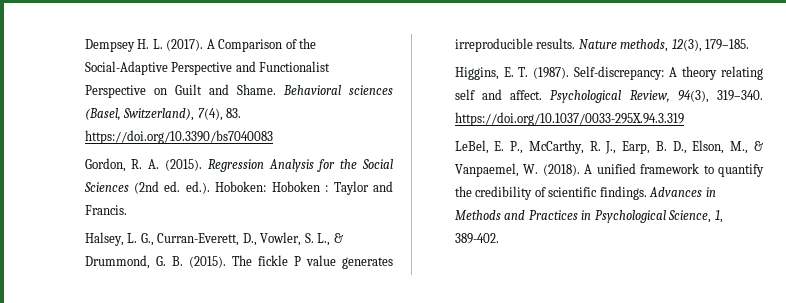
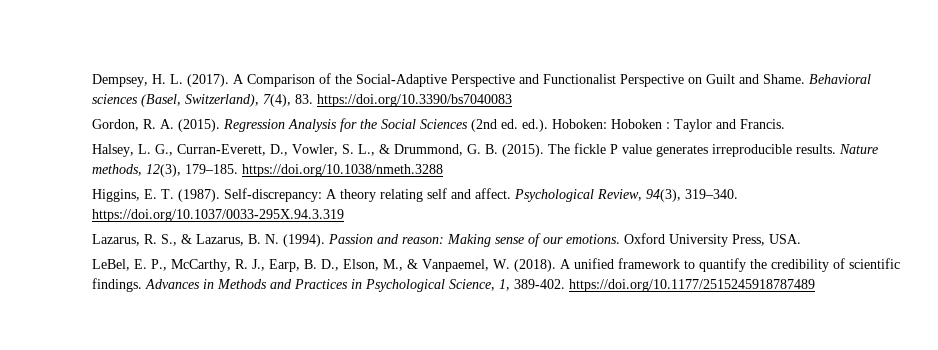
[84,39,135,52] Dempsey -> [91,74,148,87] Dempsey,
(750, 44) none -> [241,164,443,177] https://doi.org/10.1038/nmeth.3288
(684, 119) none -> [91,233,801,247] // Lazarus, R. S., & Lazarus, B. N. (1994). Passion and reason: Making sense of our emotions. Oxford University Press, USA.
(499, 238) none -> [568,279,815,292] https://doi.org/10.1177/2515245918787489

